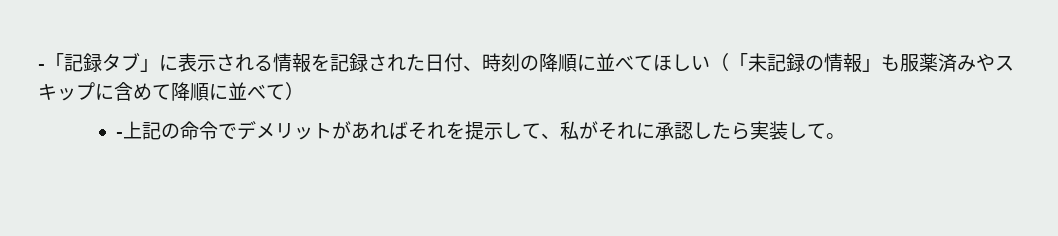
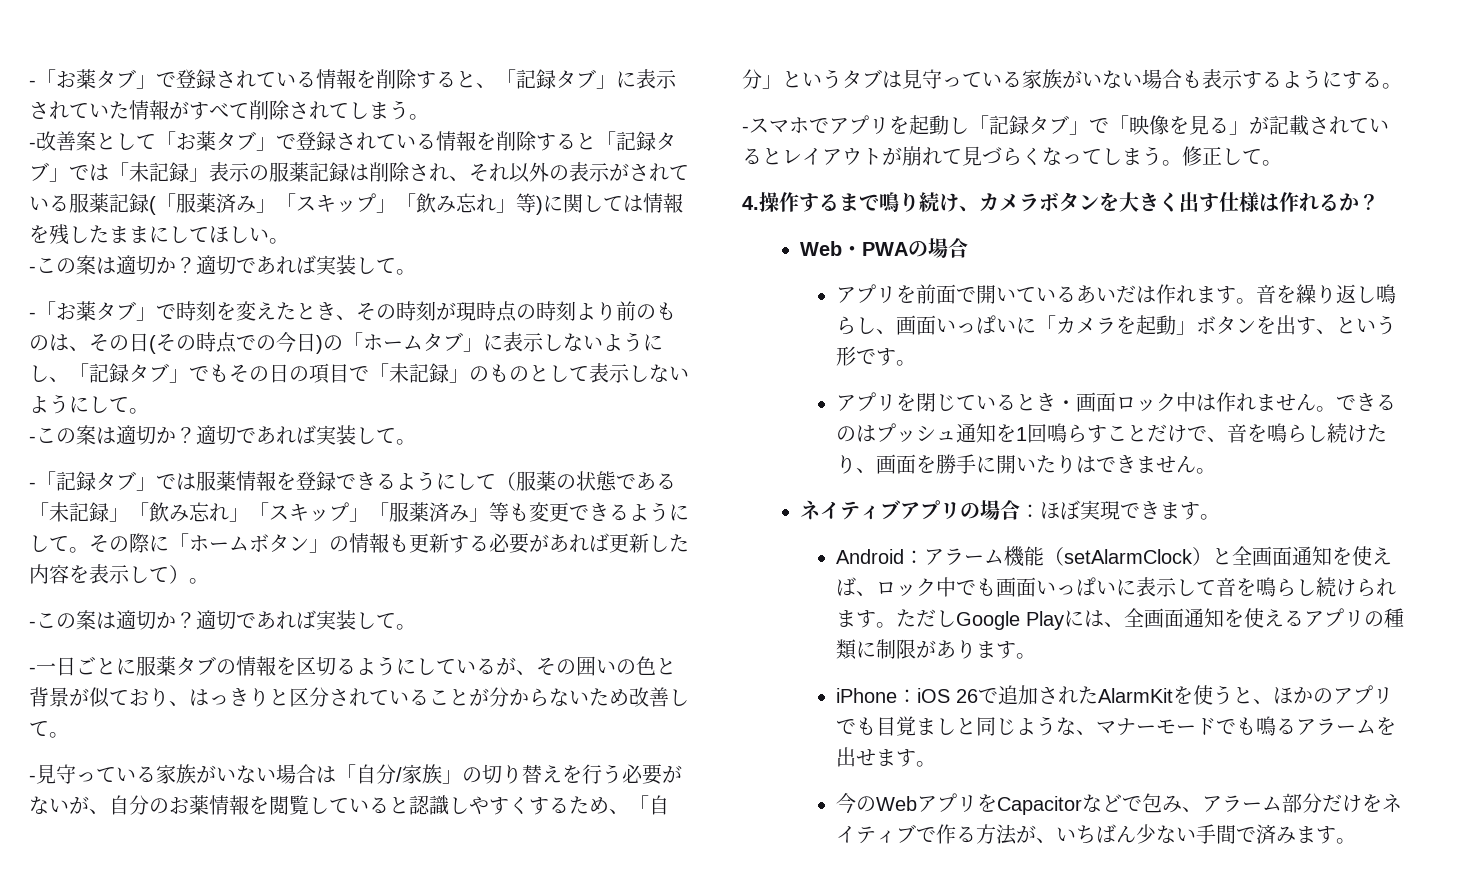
[38,53,64,70] -「 -> [29,69,516,89] -「お薬タブ」で登録されている情報を削除すると、「
[254,53,1014,73] [38,82,304,101] [115,121,826,140] る情報を記録された日付、時刻の降順に並べてほしい（「未記録の情報」も服薬済みやスキップに含めて降順に並べて） // -上記の命令でデメリットがあればそれを提示して、私がそれに承認したら実装して -> [69,100,429,120] [29,131,676,151] [29,162,689,183] [29,193,683,215] [29,224,289,245] [29,255,416,275] [29,301,676,322] [29,332,663,354] [29,363,689,384] [29,394,149,414] [29,425,416,445] [29,471,676,491] [29,502,689,522] [29,533,689,554] [29,564,209,584] [29,610,416,630] [29,656,676,676] [29,687,689,708] [29,721,69,738] [29,764,682,785] [29,795,669,815] [742,69,1402,89] [742,115,1389,136] [742,146,1282,166] [742,191,1379,212] [800,238,969,258] [836,284,1397,304] [836,315,1397,335] [836,346,917,366] [836,392,1397,412] [836,423,1388,443] [836,454,1217,474] [800,500,1221,520] [836,546,1393,567] [836,577,1397,597] [836,608,1405,630] [836,639,1037,660] [836,685,1394,705] [836,716,1397,736] [836,747,937,767] [836,793,1403,815] [836,824,1337,845] ていた情報がすべて削除されてしまう。 // -改善案として「お薬タブ」で登録されている情報を削除すると「記録タブ」では「未記録」表示の服薬記録は削除され、それ以外の表示がされている服薬記録(「服薬済み」「スキップ」「飲み忘れ」等)に関しては情報を残したままにしてほしい。 // -この案は適切か？適切であれば実装して。 // -「お薬タブ」で時刻を変えたとき、その時刻が現時点の時刻より前のものは、その日(その時点での今日)の「ホームタブ」に表示しないようにし、「記録タブ」でもその日の項目で「未記録」のものとして表示しないようにして。 // -この案は適切か？適切であれば実装して。 // -「記録タブ」では服薬情報を登録できるようにして（服薬の状態である「未記録」「飲み忘れ」「スキップ」「服薬済み」等も変更できるようにして。その際に「ホームボタン」の情報も更新する必要があれば更新した内容を表示して）。 // -この案は適切か？適切であれば実装して。 // -一日ごとに服薬タブの情報を区切るようにしているが、その囲いの色と背景が似ており、はっきりと区分されていることが分からないため改善して。 // -見守っている家族がいない場合は「自分/家族」の切り替えを行う必要がないが、自分のお薬情報を閲覧していると認識しやすくするため、「自分」というタブは見守っている家族がいない場合も表示するようにする。 // -スマホでアプリを起動し「記録タブ」で「映像を見る」が記載されているとレイアウトが崩れて見づらくなってしまう。修正して。 // 4.操作するまで鳴り続け、カメラボタンを大きく出す仕様は作れるか？ // Web・PWAの場合 // アプリを前面で開いているあいだは作れます。音を繰り返し鳴らし、画面いっぱいに「カメラを起動」ボタンを出す、という形です。 // アプリを閉じているとき・画面ロック中は作れません。できるのはプッシュ通知を1回鳴らすことだけで、音を鳴らし続けたり、画面を勝手に開いたりはできません。 // ネイティブアプリの場合：ほぼ実現できます。 // Android：アラーム機能（setAlarmClock）と全画面通知を使えば、ロック中でも画面いっぱいに表示して音を鳴らし続けられます。ただしGoogle Playには、全画面通知を使えるアプリの種類に制限があります。 // iPhone：iOS 26で追加されたAlarmKitを使うと、ほかのアプリでも目覚ましと同じような、マナーモードでも鳴るアラームを出せます。 // 今のWebアプリをCapacitorなどで包み、アラーム部分だけをネイティブで作る方法が、いちばん少ない手間で済みます

